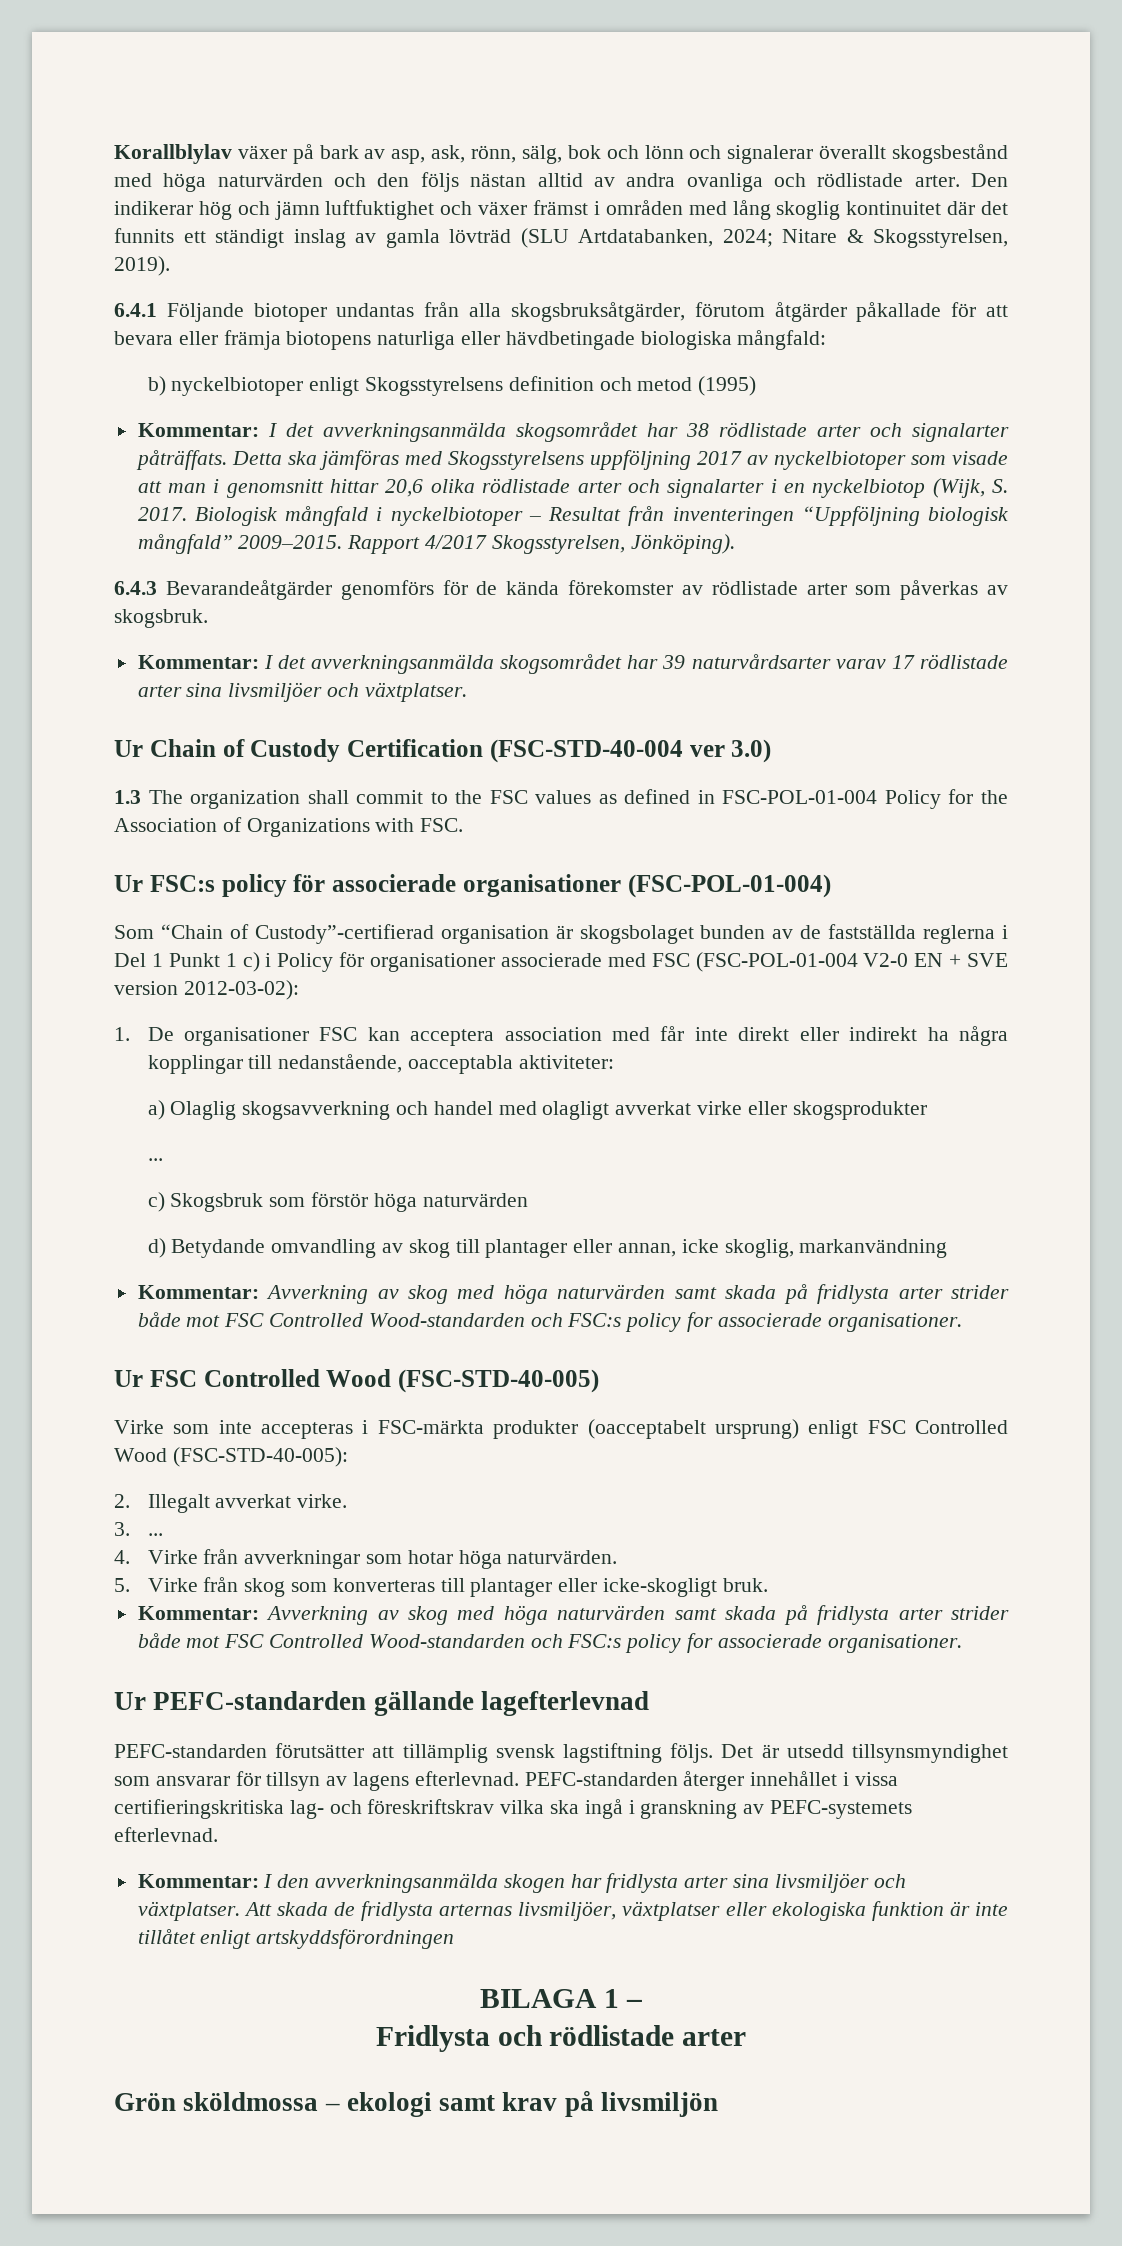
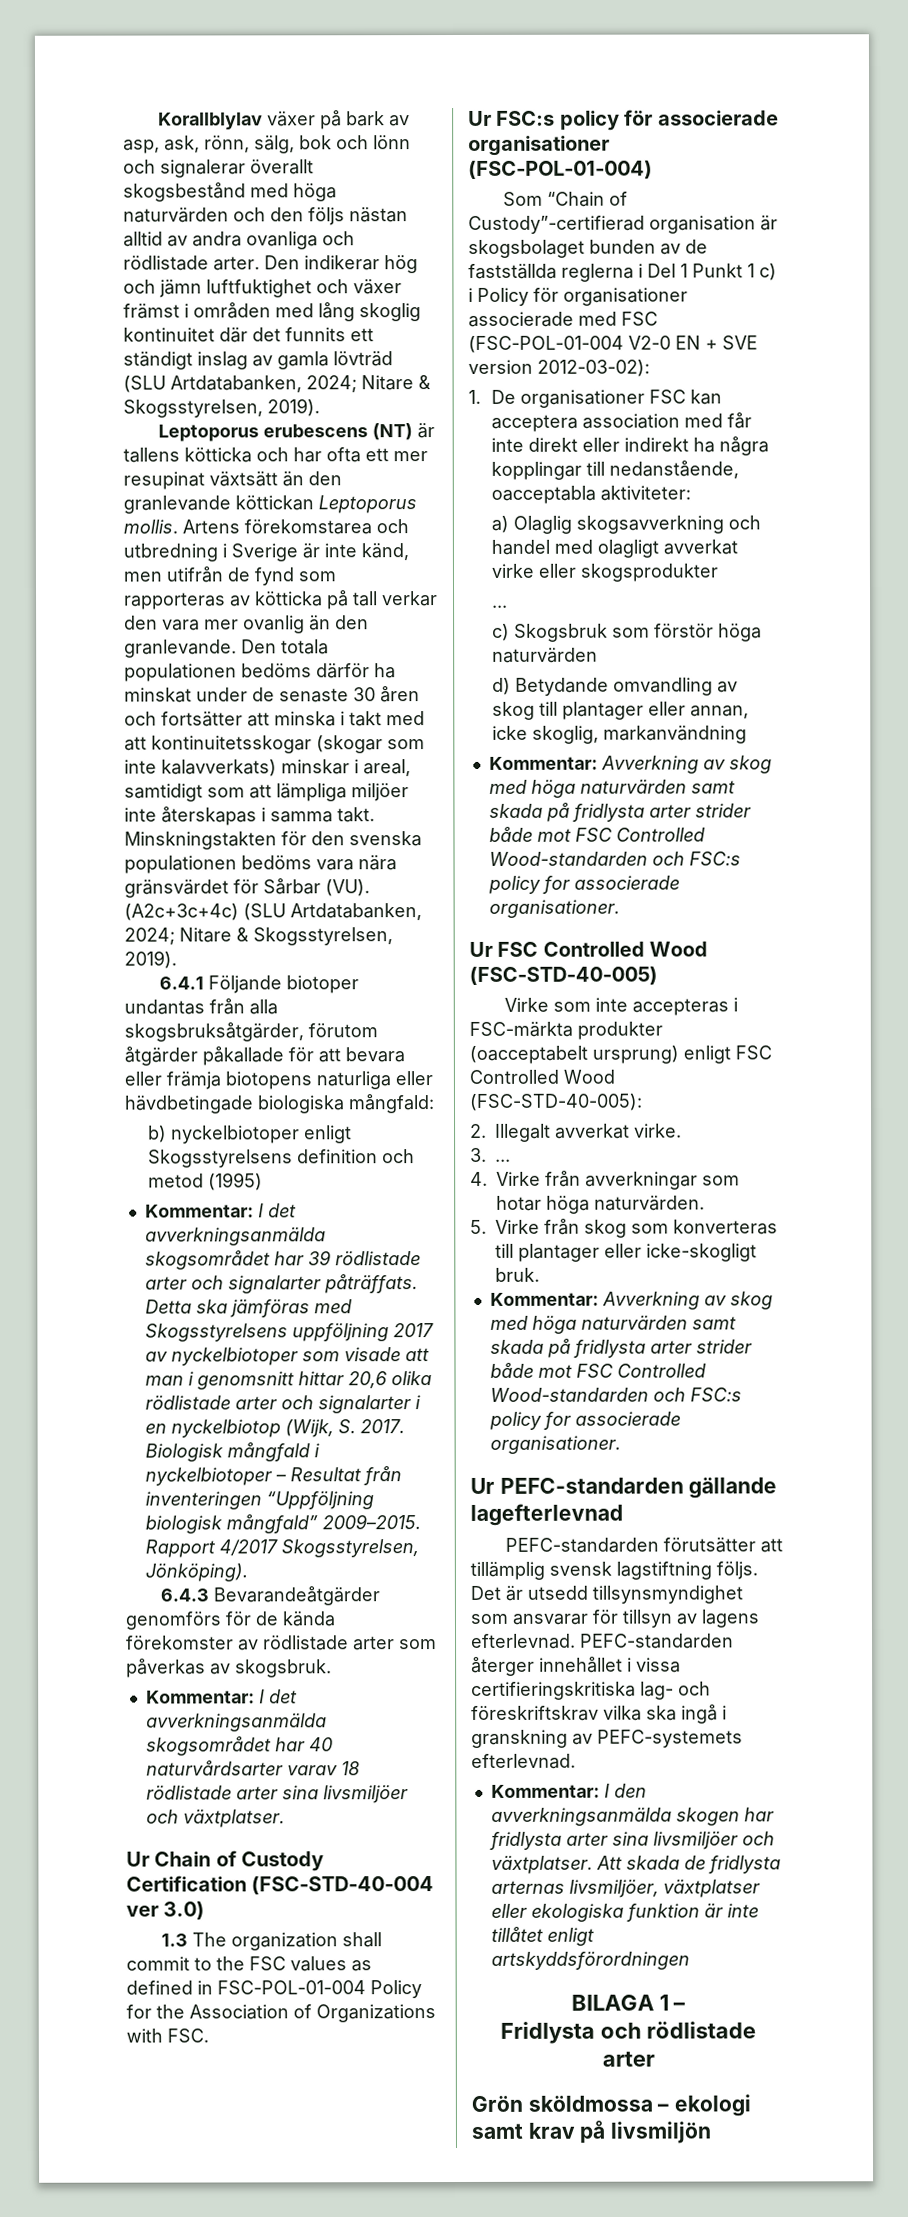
(170, 266) none -> [157,423,435,442] [123,447,428,463] [123,471,342,490] [123,495,417,514] [123,519,409,535] [123,543,409,562] [123,566,336,586] [124,590,438,610] [124,615,369,634] [124,639,329,658] [124,663,396,682] [124,686,420,703] [124,711,425,727] [124,735,425,754] [124,759,411,777] [124,783,409,802] [124,806,375,826] [124,831,422,850] [124,855,397,874] [124,878,370,898] [124,903,422,921] [124,927,393,946] [124,950,177,969] // Leptoporus erubescens (NT) är tallens kötticka och har ofta ett mer resupinat växtsätt än den granlevande köttickan Leptoporus mollis. Artens förekomstarea och utbredning i Sverige är inte känd, men utifrån de fynd som rapporteras av kötticka på tall verkar den vara mer ovanlig än den granlevande. Den totala populationen bedöms därför ha minskat under de senaste 30 åren och fortsätter att minska i takt med att kontinuitetsskogar (skogar som inte kalavverkats) minskar i areal, samtidigt som att lämpliga miljöer inte återskapas i samma takt. Minskningstakten för den svenska populationen bedöms vara nära gränsvärdet för Sårbar (VU). (A2c+3c+4c) (SLU Artdatabanken, 2024; Nitare & Skogsstyrelsen, 2019).
[685,423,709,437] 38 -> [307,1250,332,1266] 39
[662,655,686,669] 39 -> [308,1737,334,1752] 40
[891,655,915,669] 17 -> [340,1761,360,1776] 18

